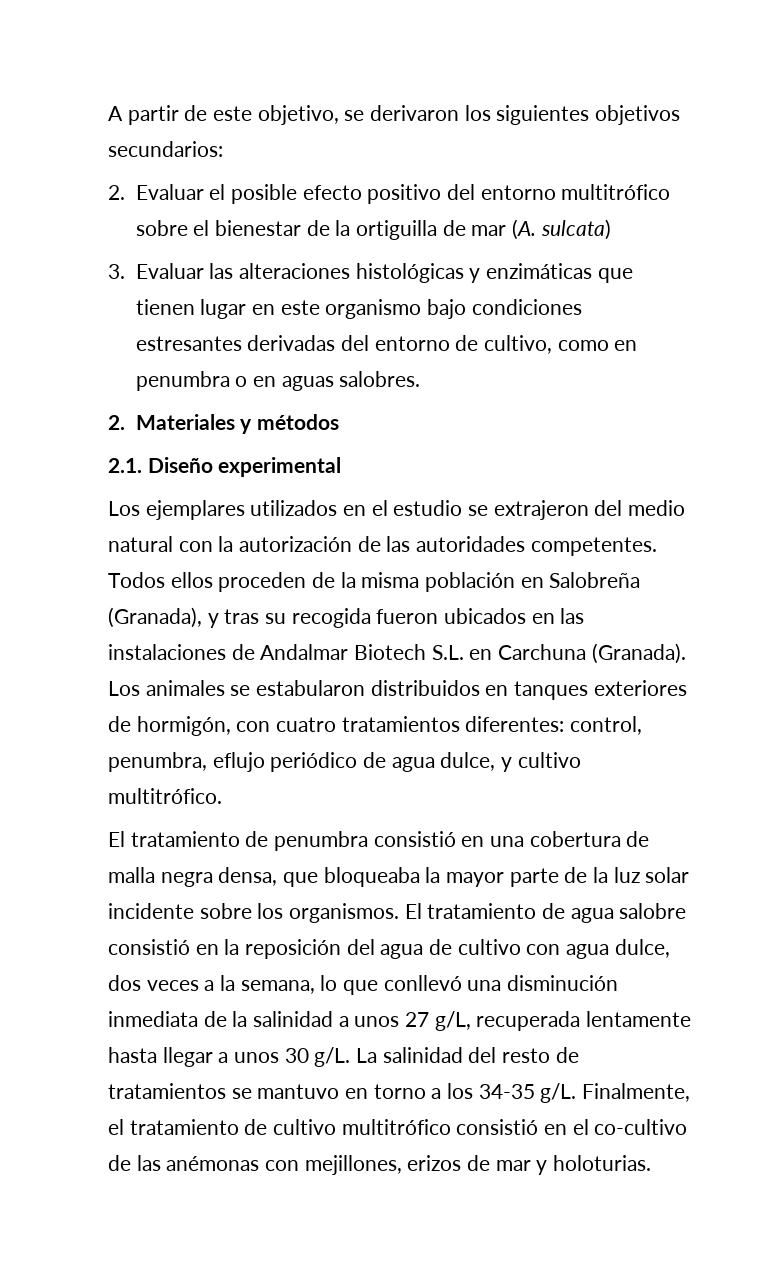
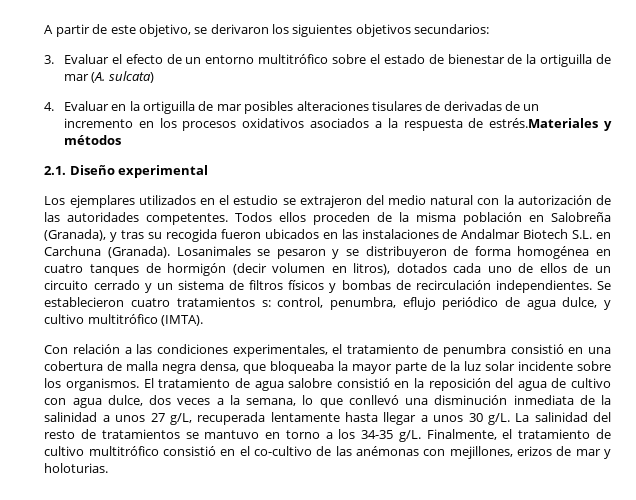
[108,185,126,200] 2. -> [44,55,55,64] 3.
[230,184,475,204] posible efecto positivo del -> [125,54,202,64] efecto de un
(210, 228) none -> [383,54,444,64] estado de
[108,263,633,283] [135,299,582,319] [135,335,638,354] [135,371,421,391] [108,414,235,430] 3. Evaluar las alteraciones histológicas y enzimáticas que tienen lugar en este organismo bajo condiciones estresantes derivadas del entorno de cultivo, como en penumbra o en aguas salobres. // 2. Materiales -> [44,101,540,114] [63,118,599,131] 4. Evaluar en la ortiguilla de mar posibles alteraciones tisulares de derivadas de un incremento en los procesos oxidativos asociados a la respuesta de estrés.Materiales
[108,680,687,700] [108,716,271,736] Los animales se estabularon distribuidos en tanques exteriores de hormigón, con -> [176,246,611,259] [44,263,611,276] [44,280,611,293] [44,297,125,307] Losanimales se pesaron y se distribuyeron de forma homogénea en cuatro tanques de hormigón (decir volumen en litros), dotados cada uno de ellos de un circuito cerrado y un sistema de filtros físicos y bombas de recirculación independientes. Se establecieron
[465,716,565,732] diferentes: -> [261,300,271,307] s:
[108,788,223,804] [108,831,126,847] multitrófico. // El -> [87,314,204,326] [44,344,343,357] multitrófico (IMTA). // Con relación a las condiciones experimentales, el

